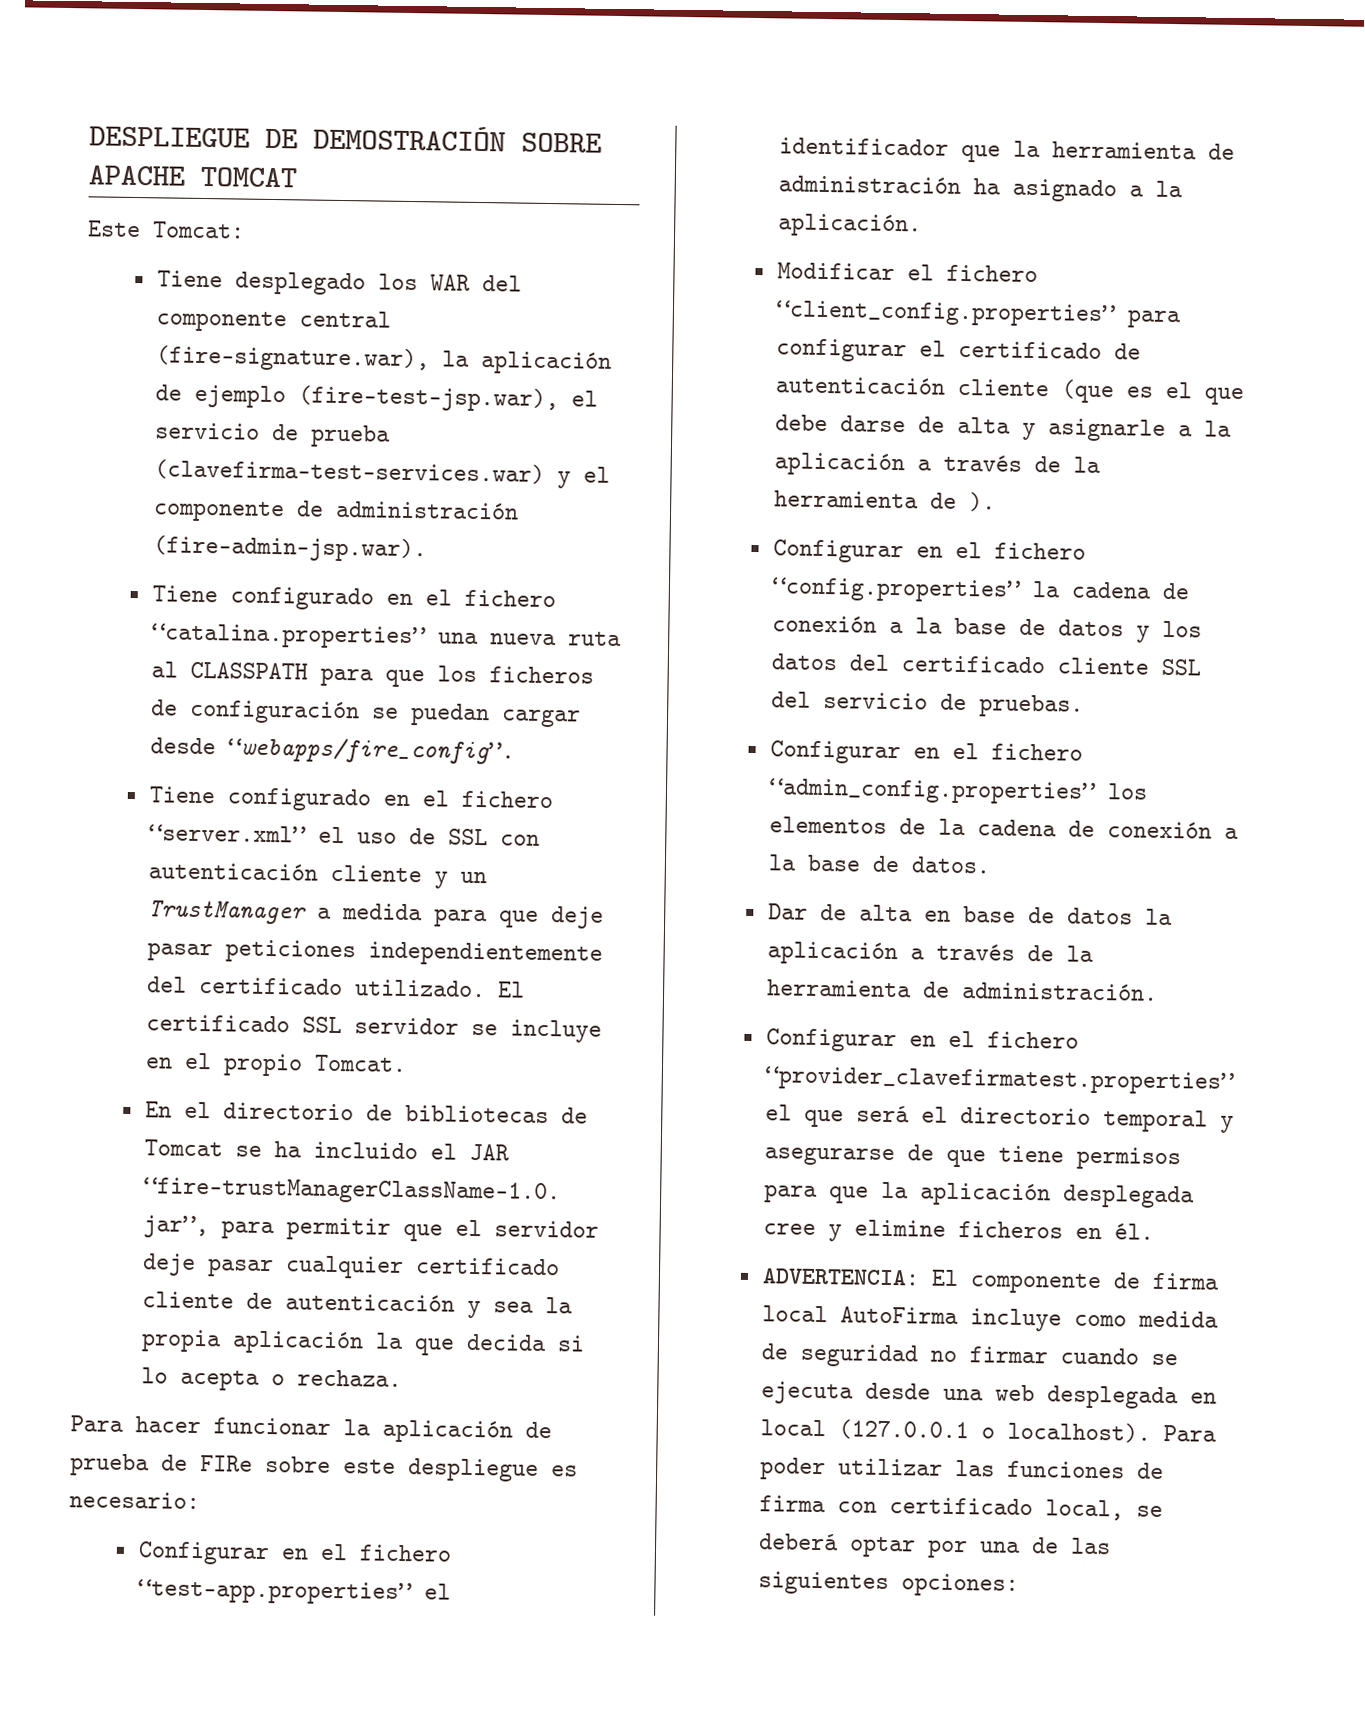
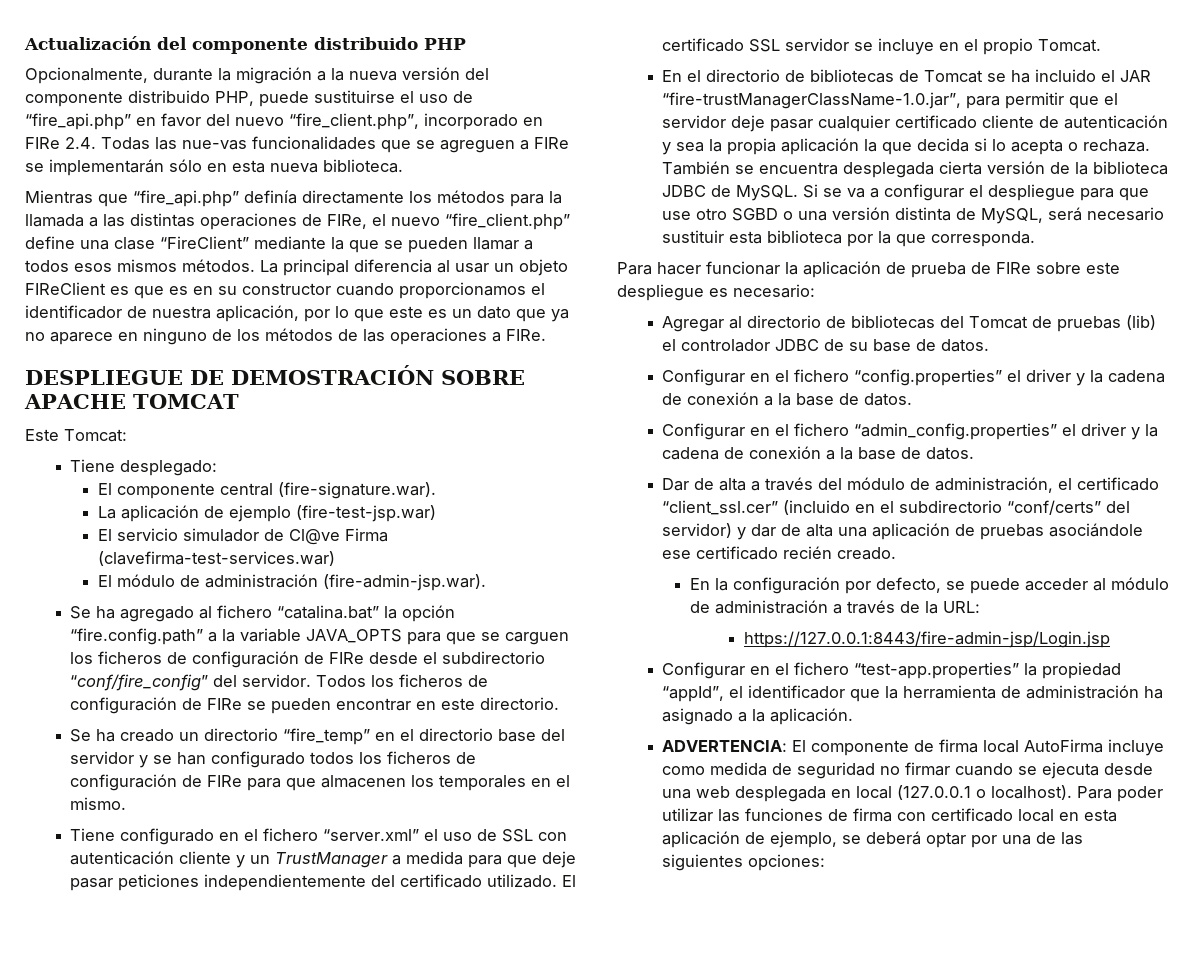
(89, 137) none -> [24,36,466,54] [25,67,489,84] [25,90,473,107] [25,113,543,130] [25,136,569,153] [25,159,403,176] [25,190,562,207] [25,213,570,230] [25,236,533,253] [25,259,568,276] [25,282,545,299] [25,305,569,322] [25,328,546,345] Actualización del componente distribuido PHP // Opcionalmente, durante la migración a la nueva versión del componente distribuido PHP, puede sustituirse el uso de “fire_api.php” en favor del nuevo “fire_client.php”, incorporado en FIRe 2.4. Todas las nue-vas funcionalidades que se agreguen a FIRe se implementarán sólo en esta nueva biblioteca. // Mientras que “fire_api.php” definía directamente los métodos para la llamada a las distintas operaciones de FIRe, el nuevo “fire_client.php” define una clase “FireClient” mediante la que se pueden llamar a todos esos mismos métodos. La principal diferencia al usar un objeto FIReClient es que es en su constructor cuando proporcionamos el identificador de nuestra aplicación, por lo que este es un dato que ya no aparece en ninguno de los métodos de las operaciones a FIRe. //
[235,271,523,296] [156,310,392,333] [156,345,613,375] [155,384,599,413] [155,422,392,448] [154,459,611,489] [153,500,520,523] [153,535,428,563] [152,585,557,611] [152,623,623,650] [151,661,595,688] [151,699,582,728] [150,736,516,765] desplegado los WAR del componente central (fire-signature.war), la aplicación de ejemplo (fire-test-jsp.war), el servicio de prueba (clavefirma-test-services.war) y el componente de administración (fire-admin-jsp.war). // Tiene configurado en el fichero “catalina.properties” una nueva ruta al CLASSPATH para que los ficheros de configuración se puedan cargar desde “webapps/fire_config”. -> [120,460,218,476] [97,482,436,499] [97,505,436,522] [97,528,388,545] [97,551,335,566] [97,574,486,591] [70,605,456,622] [70,628,570,645] [70,651,546,668] [70,674,489,691] [70,697,560,714] [70,728,566,745] [70,751,477,768] [70,774,571,791] [70,797,127,810] desplegado: // El componente central (fire-signature.war). // La aplicación de ejemplo (fire-test-jsp.war) // El servicio simulador de Cl@ve Firma (clavefirma-test-services.war) // El módulo de administración (fire-admin-jsp.war). // Se ha agregado al fichero “catalina.bat” la opción “fire.config.path” a la variable JAVA_OPTS para que se carguen los ficheros de configuración de FIRe desde el subdirectorio “conf/fire_config” del servidor. Todos los ficheros de configuración de FIRe se pueden encontrar en este directorio. // Se ha creado un directorio “fire_temp” en el directorio base del servidor y se han configurado todos los ficheros de configuración de FIRe para que almacenen los temporales en el mismo.
(403, 1378) none -> [662,161,1169,178] [662,184,1150,201] [662,207,1165,224] [662,230,1036,247] También se encuentra desplegada cierta versión de la biblioteca JDBC de MySQL. Si se va a configurar el despliegue para que use otro SGBD o una versión distinta de MySQL, será necesario sustituir esta biblioteca por la que corresponda.
[138,1541,453,1566] [138,1579,452,1606] [779,137,1236,163] [778,175,1184,203] [778,213,923,238] [777,262,1039,283] [776,300,1183,329] [776,338,1142,363] [775,376,1245,406] [775,414,1233,442] [774,452,1102,477] [774,490,997,512] Configurar en el fichero “test-app.properties” el identificador que la herramienta de administración ha asignado a la aplicación. // Modificar el fichero “client_config.properties” para configurar el certificado de autenticación cliente (que es el que debe darse de alta y asignarle a la aplicación a través de la herramienta de ). -> [662,315,1157,332] [662,339,990,352] Agregar al directorio de bibliotecas del Tomcat de pruebas (lib) el controlador JDBC de su base de datos.
[1032,581,1191,600] [772,615,1203,643] [771,653,1202,676] [771,691,1085,718] la cadena de conexión a la base de datos y los datos del certificado cliente SSL del servicio de pruebas. -> [1007,369,1166,386] [662,392,913,406] el driver y la cadena de conexión a la base de datos.
[1107,783,1149,800] [769,816,927,835] los elementos de -> [1062,423,1141,440] el driver y
[924,906,1174,926] [767,941,1095,966] [767,979,1159,1001] [766,1028,1080,1053] [765,1066,1235,1096] [765,1104,1235,1134] [764,1144,1182,1171] [764,1181,1196,1209] [763,1219,1155,1242] en base de datos la aplicación a través de la herramienta de administración. // Configurar en el fichero “provider_clavefirmatest.properties” el que será el directorio temporal y asegurarse de que tiene permisos para que la aplicación desplegada cree y elimine ficheros en él. -> [751,477,1160,493] [662,500,1131,515] [662,523,1144,540] [662,546,897,560] [689,577,1169,594] [689,600,980,614] [744,631,1111,648] [662,662,1122,679] [662,685,1164,702] [662,708,854,725] a través del módulo de administración, el certificado “client_ssl.cer” (incluido en el subdirectorio “conf/certs” del servidor) y dar de alta una aplicación de pruebas asociándole ese certificado recién creado. // En la configuración por defecto, se puede acceder al módulo de administración a través de la URL: // https://127.0.0.1:8443/fire-admin-jsp/Login.jsp // Configurar en el fichero “test-app.properties” la propiedad “appId”, el identificador que la herramienta de administración ha asignado a la aplicación.
[1045,1499,1125,1521] local, -> [1018,809,1118,822] [662,831,838,848] local en esta aplicación de ejemplo,

